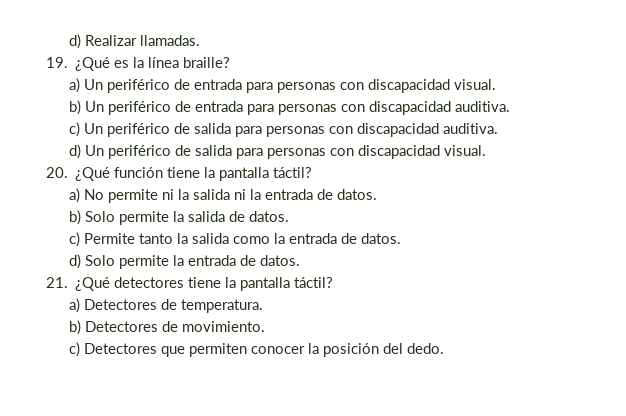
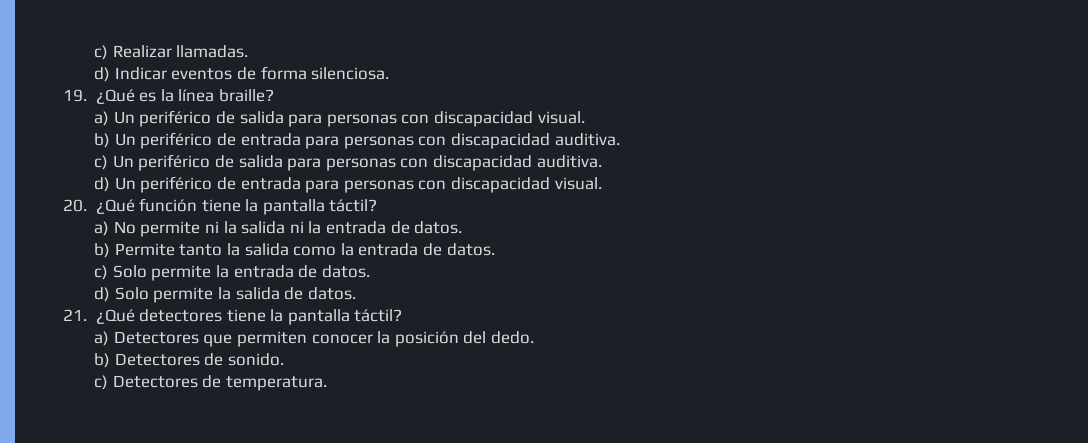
[68,34,81,49] d) -> [94,45,109,60] c)
(200, 40) none -> [94,66,390,82] // d) Indicar eventos de forma silenciosa.
[193,79,242,90] entrada -> [239,111,284,124] salida
[194,145,232,156] salida -> [240,177,301,190] entrada
[84,211,289,225] [68,232,80,247] Solo permite la salida de datos. // c) -> (111, 250) none
(401, 238) none -> [94,265,370,281] // c) Solo permite la entrada de datos.
[187,255,236,266] entrada -> [235,287,280,300] salida
[160,299,263,313] [68,320,265,335] [68,342,157,357] de temperatura. // b) Detectores de movimiento. // c) Detectores -> (199, 337) none
(444, 348) none -> [94,353,285,368] [94,375,328,391] // b) Detectores de sonido. // c) Detectores de temperatura.

